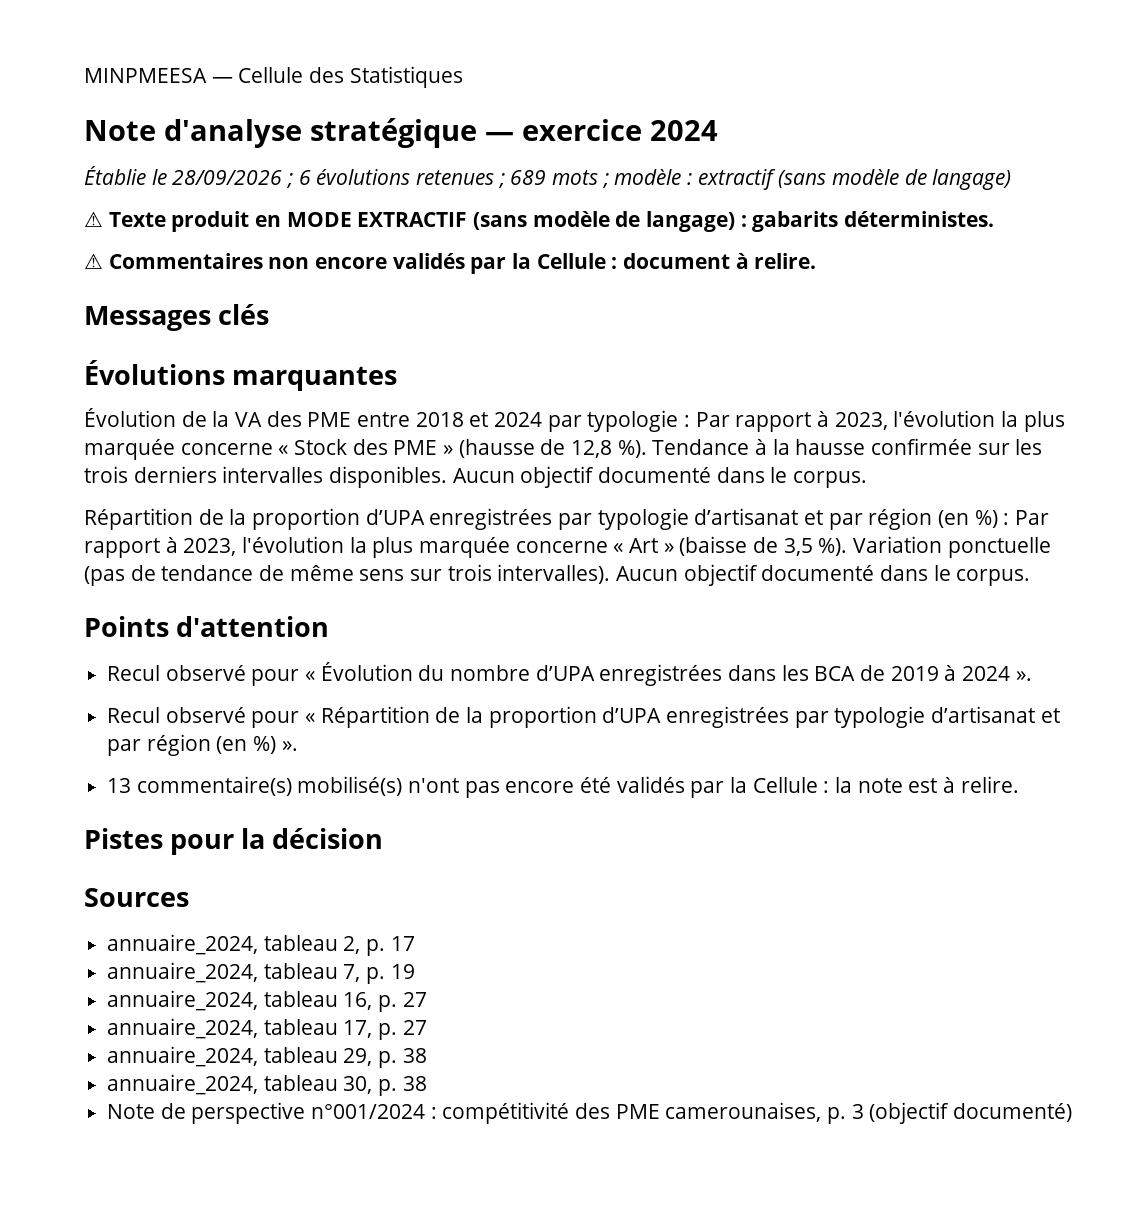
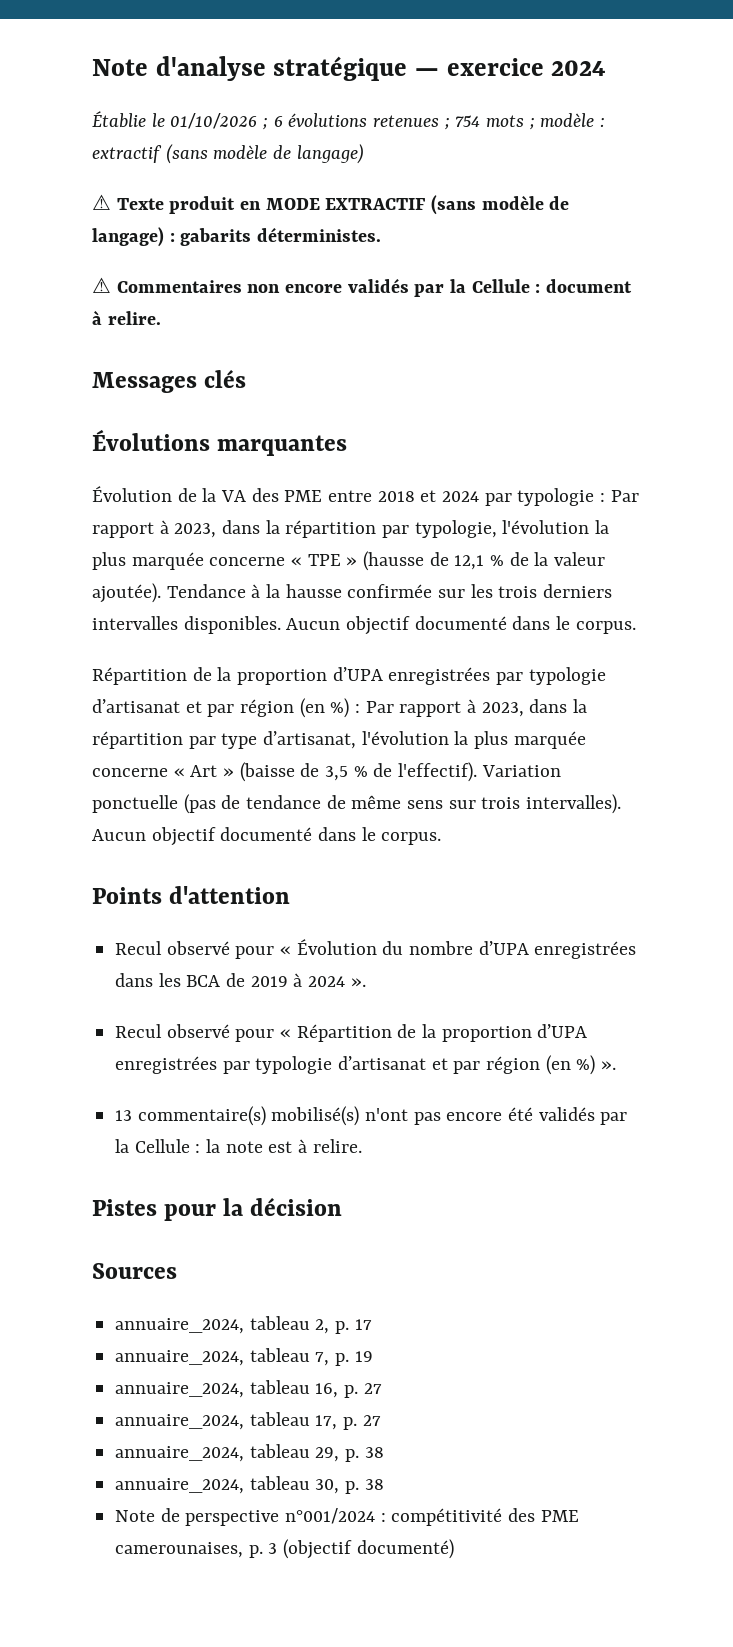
[84,66,463,88] MINPMEESA — Cellule des Statistiques // -> (92, 67) none
[172,170,283,185] 28/09/2026 -> [170,113,258,129] 01/10/2026
[510,170,547,185] 689 -> [455,115,481,127] 754
[893,410,1065,432] [84,439,647,460] l'évolution la plus marquée concerne « Stock des PME » (hausse de 12,8 %). -> [222,520,610,538] [92,551,606,571] [92,583,161,603] dans la répartition par typologie, l'évolution la plus marquée concerne « TPE » (hausse de 12,1 % de la valeur ajoutée).
(237, 547) none -> [529,699,588,713] [92,731,357,749] dans la répartition par type d’artisanat,
[818,538,848,556] %). -> [353,762,478,782] % de l'effectif).

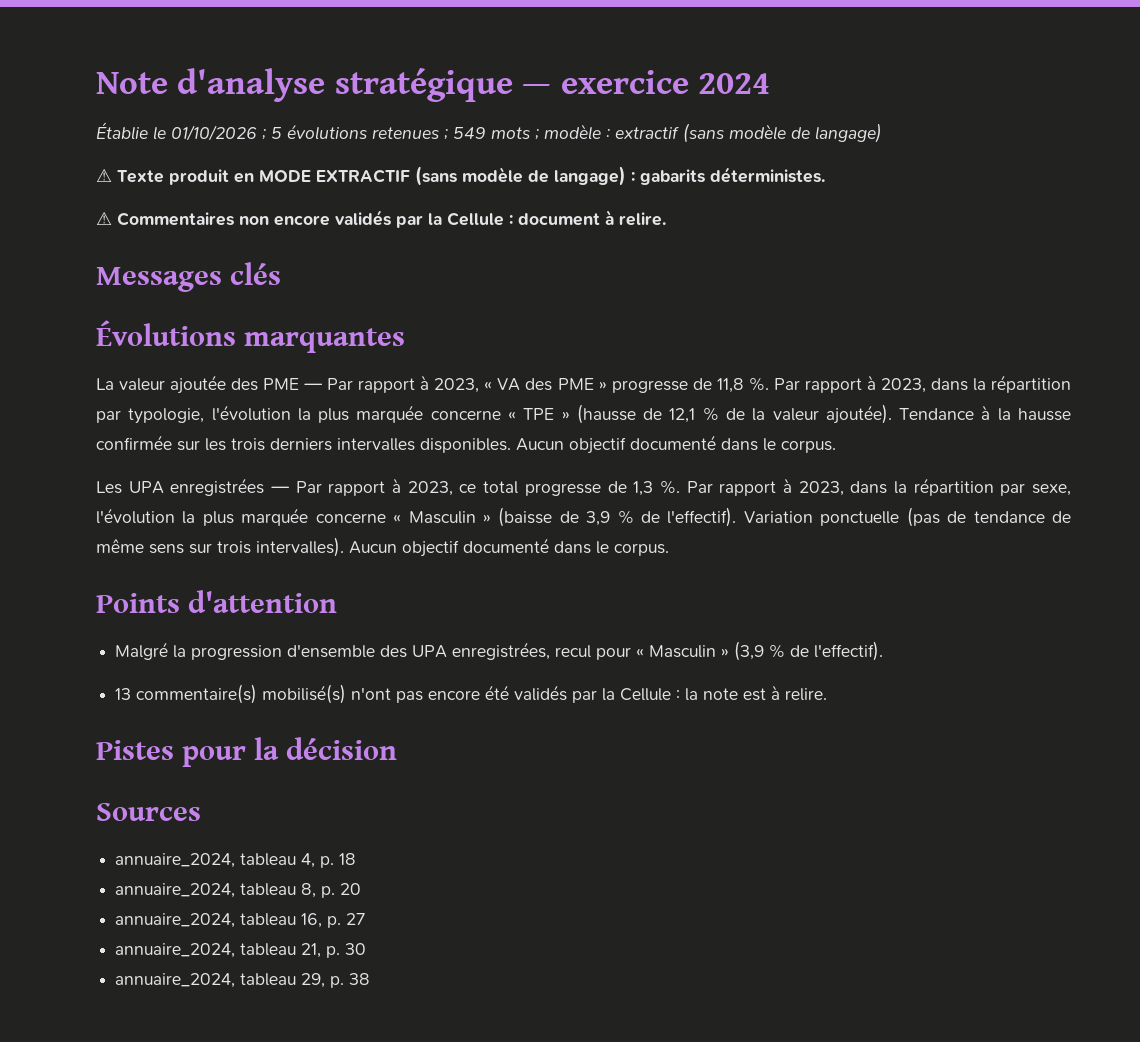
[273,116,283,127] 6 -> [271,127,282,139] 5
[455,115,481,127] 754 -> [453,127,486,139] 549
[92,486,606,506] Évolution de la VA des PME entre 2018 et 2024 par typologie : -> [96,375,769,394] La valeur ajoutée des PME — Par rapport à 2023, « VA des PME » progresse de 11,8 %.
[92,667,606,685] [92,698,588,718] [92,731,586,749] [92,765,218,777] Répartition de la proportion d’UPA enregistrées par typologie d’artisanat et par région (en %) : Par rapport à 2023, dans la répartition par type d’artisanat, l'évolution la plus marquée concerne « Art -> [96,478,1071,496] [96,508,476,526] Les UPA enregistrées — Par rapport à 2023, ce total progresse de 1,3 %. Par rapport à 2023, dans la répartition par sexe, l'évolution la plus marquée concerne « Masculin
[325,766,349,781] 3,5 -> [586,511,611,526] 3,9
[115,939,637,959] [115,973,366,987] [115,1024,588,1042] [115,1055,617,1075] Recul observé pour « Évolution du nombre d’UPA enregistrées dans les BCA de 2019 à 2024 ». // Recul observé pour « Répartition de la proportion d’UPA enregistrées par typologie d’artisanat et par région (en %) ». -> [115,641,884,661] Malgré la progression d'ensemble des UPA enregistrées, recul pour « Masculin » (3,9 % de l'effectif).
[315,1319,372,1334] [115,1348,373,1366] 2, p. 17 // annuaire_2024, tableau 7, p. 19 -> [301,853,357,868] [115,883,362,898] 4, p. 18 // annuaire_2024, tableau 8, p. 20
[315,1415,381,1430] 17, p. 27 -> [301,943,367,958] 21, p. 30
[115,1476,384,1494] [115,1508,579,1526] [115,1539,454,1559] // annuaire_2024, tableau 30, p. 38 // Note de perspective n°001/2024 : compétitivité des PME camerounaises, p. 3 (objectif documenté) -> (371, 979) none

